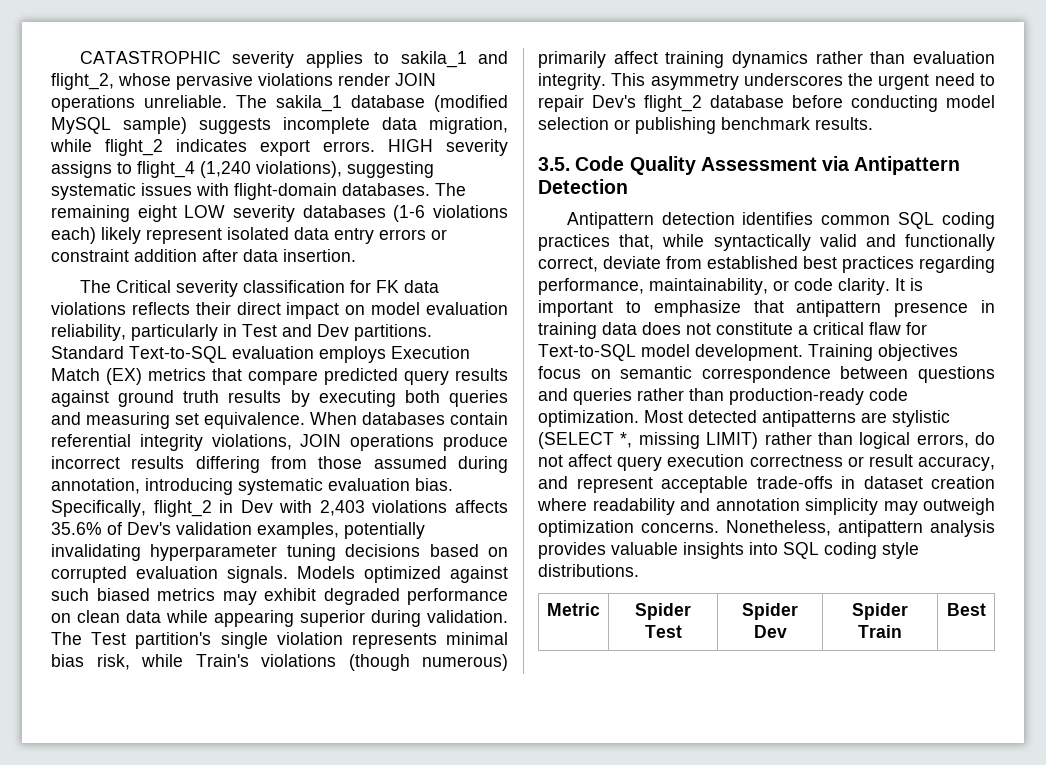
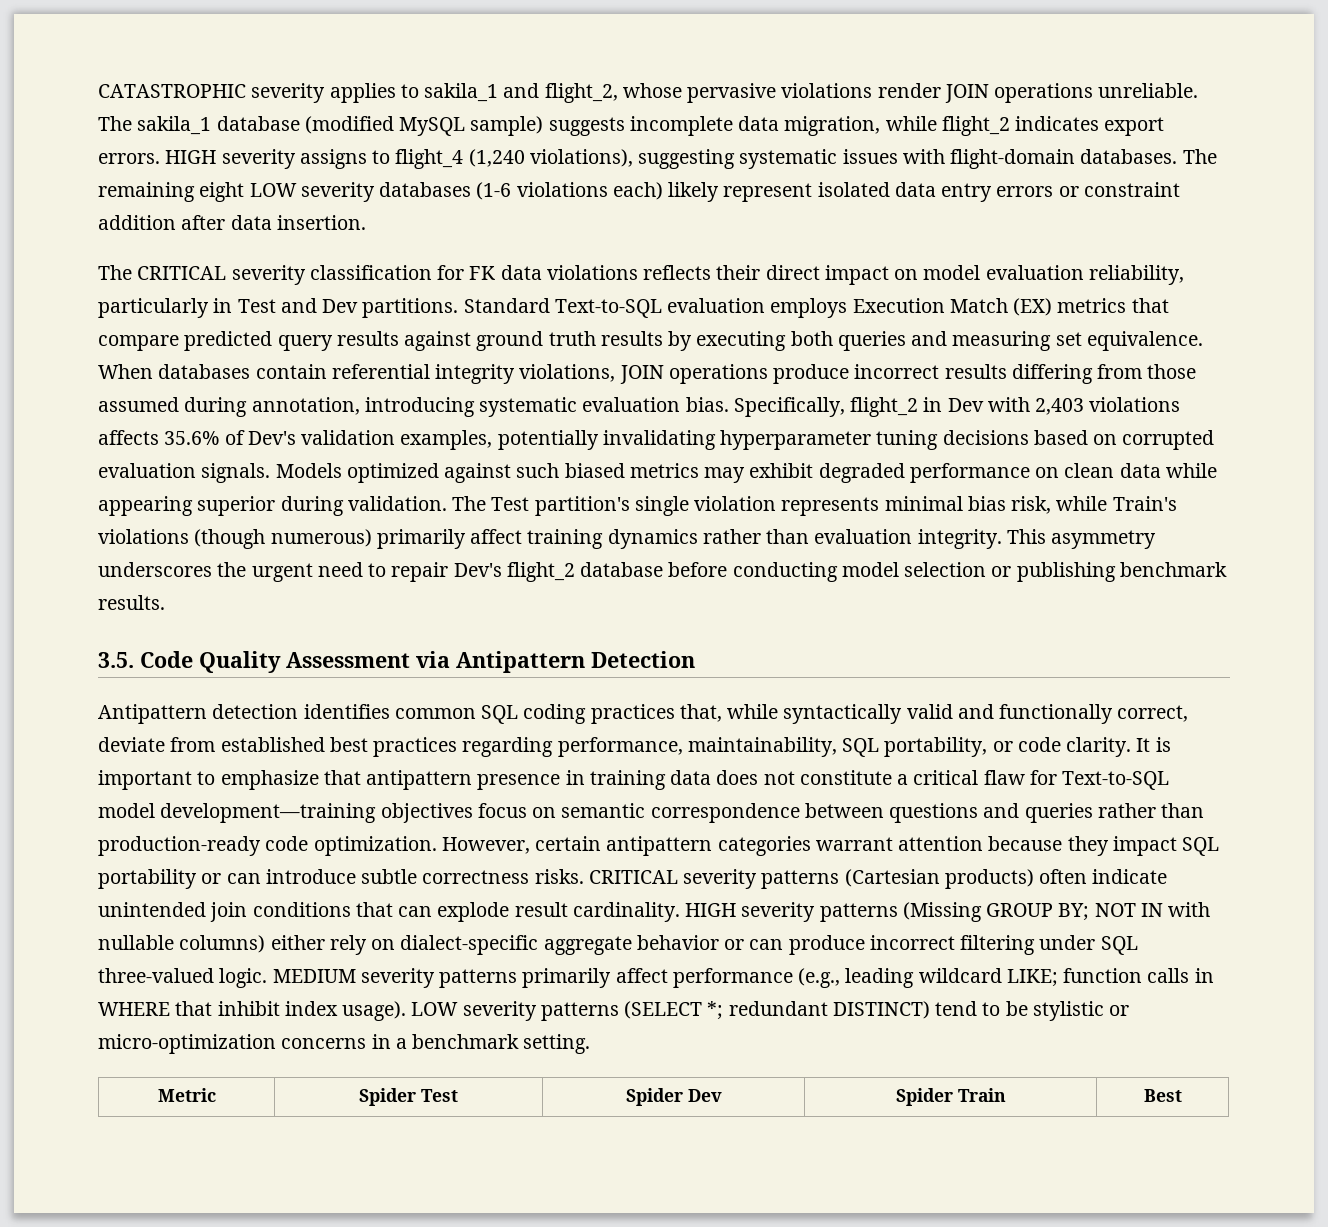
[115,280,171,293] Critical -> [137,266,227,280] CRITICAL
(768, 286) none -> [842,737,988,757] SQL portability,
[695,344,873,361] development. Training -> [160,803,377,823] development—training
[644,410,950,427] [538,432,995,449] [538,454,995,471] [538,476,995,493] [537,498,995,515] [538,520,995,537] [538,542,919,559] [538,564,639,577] Most detected antipatterns are stylistic (SELECT *, missing LIMIT) rather than logical errors, do not affect query execution correctness or result accuracy, and represent acceptable trade-offs in dataset creation where readability and annotation simplicity may outweigh optimization concerns. Nonetheless, antipattern analysis provides valuable insights into SQL coding style distributions. -> [441,836,1220,856] [98,869,1168,889] [98,902,1211,922] [98,935,1138,955] [98,968,1214,988] [98,1001,1130,1021] [98,1034,591,1054] However, certain antipattern categories warrant attention because they impact SQL portability or can introduce subtle correctness risks. CRITICAL severity patterns (Cartesian products) often indicate unintended join conditions that can explode result cardinality. HIGH severity patterns (Missing GROUP BY; NOT IN with nullable columns) either rely on dialect-specific aggregate behavior or can produce incorrect filtering under SQL three-valued logic. MEDIUM severity patterns primarily affect performance (e.g., leading wildcard LIKE; function calls in WHERE that inhibit index usage). LOW severity patterns (SELECT *; redundant DISTINCT) tend to be stylistic or micro-optimization concerns in a benchmark setting.

